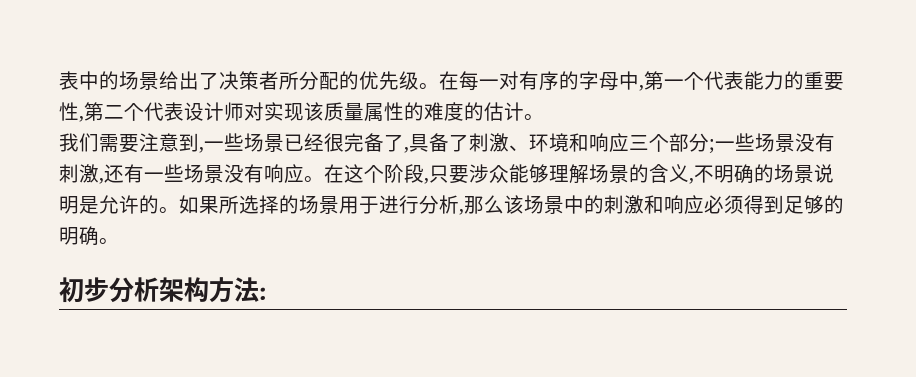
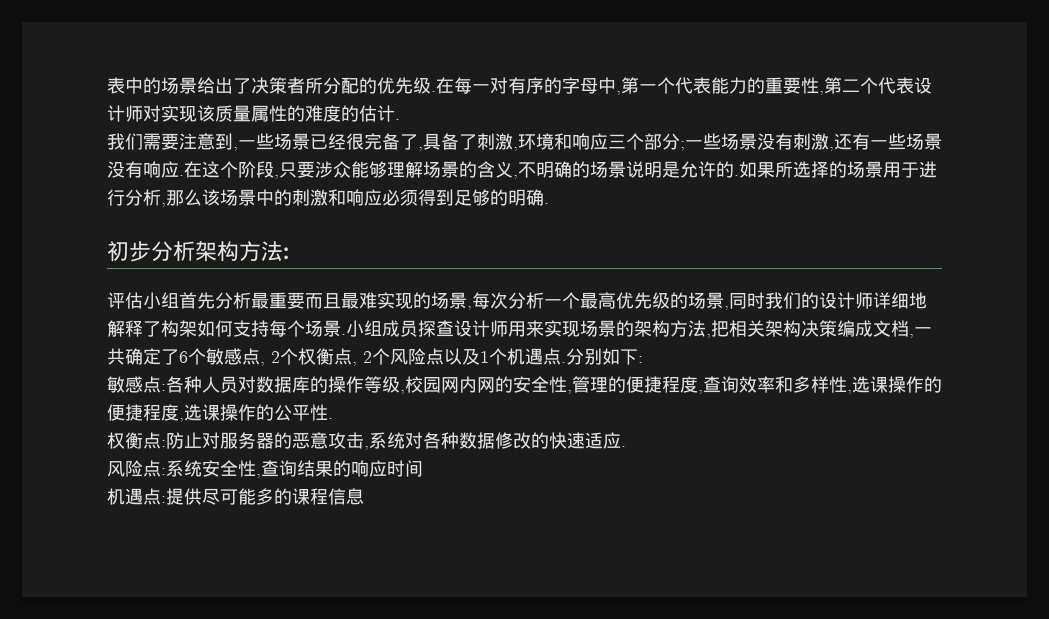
[419,83,439,89] 。 -> [431,91,436,92] .
[524,114,544,120] 。 -> [395,119,400,120] .
[509,145,529,151] 、 -> [513,147,518,151] ,
[304,176,324,182] 。 -> [179,175,184,176] .
[159,207,179,213] 。 -> [734,175,739,176] .
[99,238,119,244] 。 -> [544,203,549,204] .
(266, 293) none -> [107,292,927,310] [107,320,932,338] [107,348,643,366] [107,376,942,394] [107,404,333,422] [107,432,626,450] [107,460,423,478] [107,488,364,505] // 评估小组首先分析最重要而且最难实现的场景,每次分析一个最高优先级的场景,同时我们的设计师详细地解释了构架如何支持每个场景.小组成员探查设计师用来实现场景的架构方法,把相关架构决策编成文档,一共确定了6个敏感点, 2个权衡点, 2个风险点以及1个机遇点.分别如下: // 敏感点:各种人员对数据库的操作等级,校园网内网的安全性,管理的便捷程度,查询效率和多样性,选课操作的便捷程度,选课操作的公平性. // 权衡点:防止对服务器的恶意攻击,系统对各种数据修改的快速适应. // 风险点:系统安全性,查询结果的响应时间 // 机遇点:提供尽可能多的课程信息

